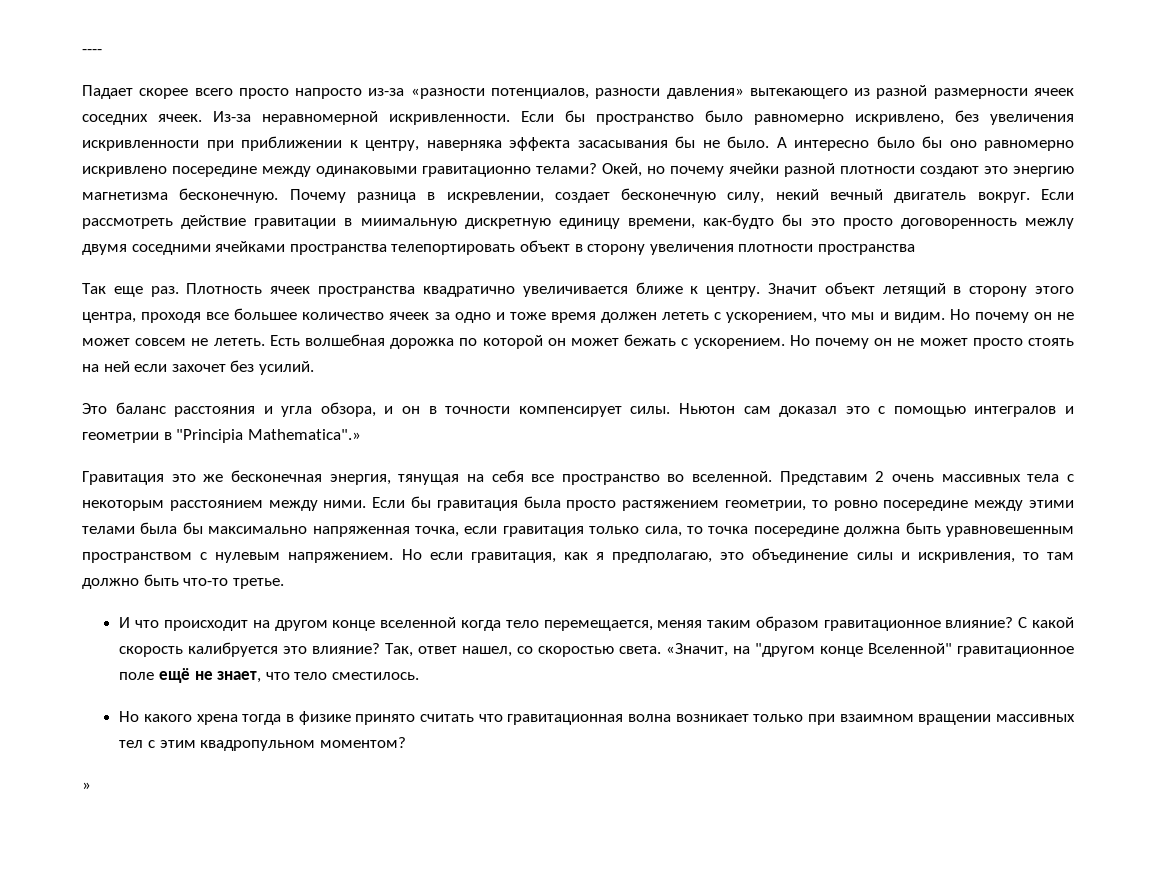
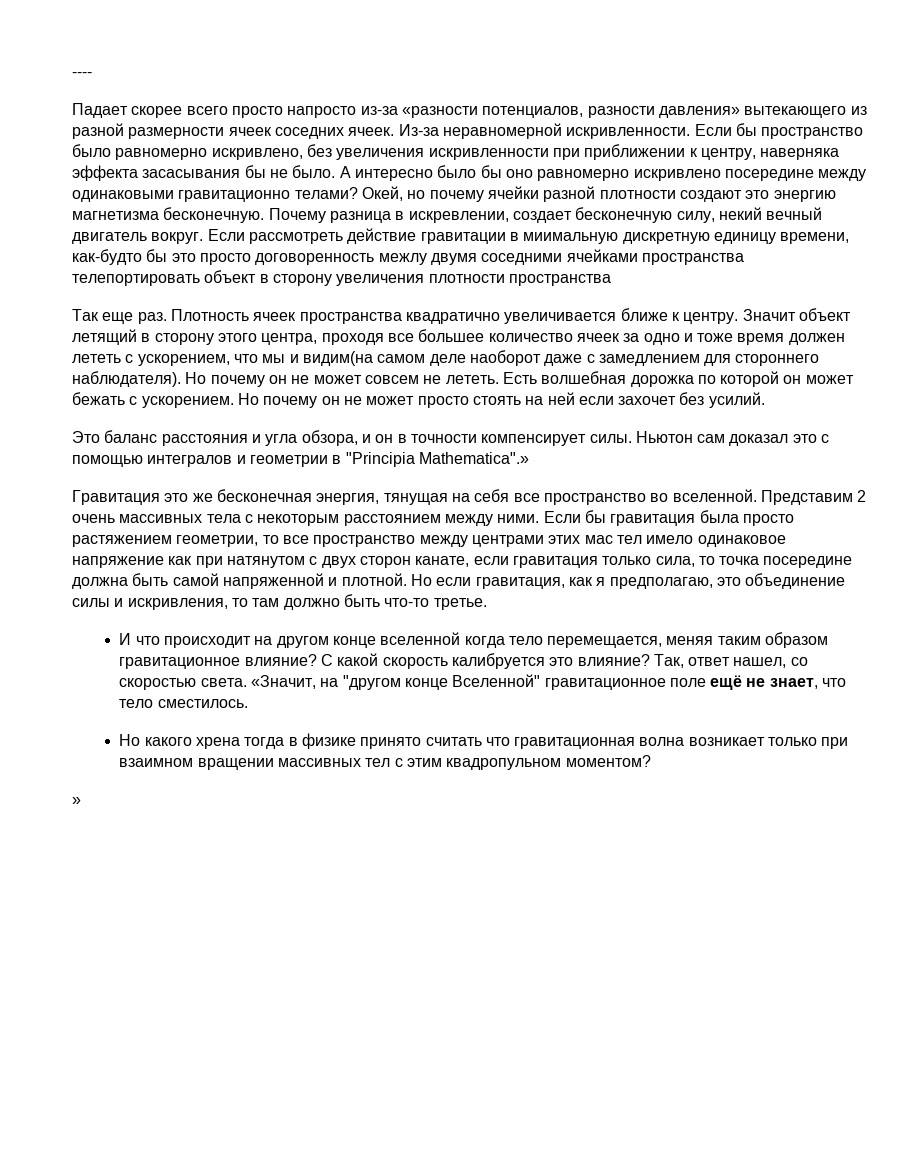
[893,312,945,323] видим. -> [302,350,820,366] [72,371,181,387] видим(на самом деле наоборот даже с замедлением для стороннего наблюдателя).
[833,500,1074,511] [82,522,459,537] ровно посередине между этими телами была бы максимально напряженная точка, -> [282,535,786,547] [72,556,470,568] все пространство между центрами этих мас тел имело одинаковое напряжение как при натянутом с двух сторон канате,
[945,526,1074,537] [82,552,394,563] уравновешенным пространством с нулевым напряжением. -> [172,573,407,589] самой напряженной и плотной.

